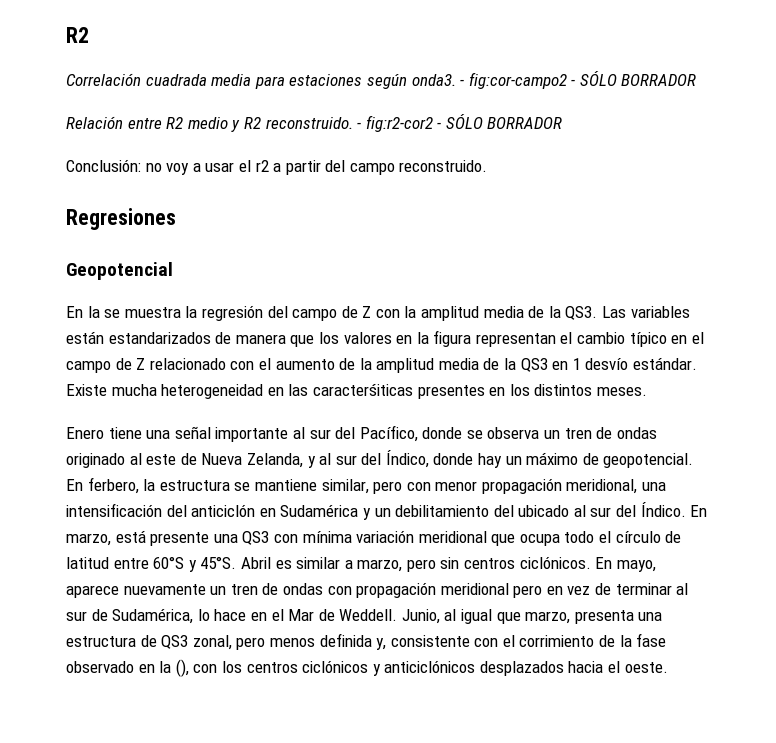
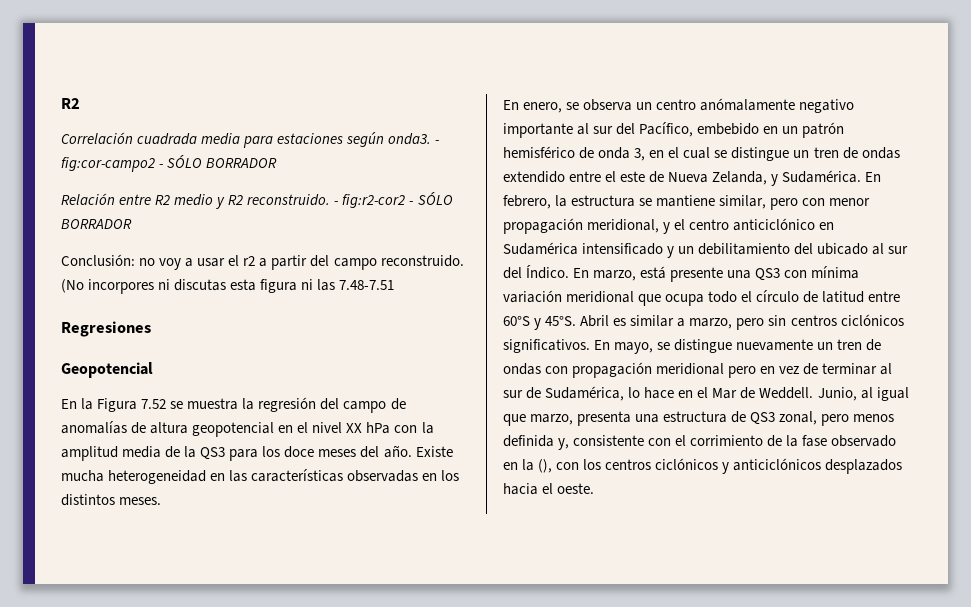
(488, 166) none -> [61,279,395,294] (No incorpores ni discutas esta figura ni las 7.48-7.51
(100, 312) none -> [97,398,167,412] Figura 7.52
[362,306,372,318] Z -> [61,421,391,437] anomalías de altura geopotencial en el nivel XX hPa
[565,306,690,320] [66,330,704,347] [66,357,698,373] QS3. Las variables están estandarizados de manera que los valores en la figura representan el cambio típico en el campo de Z relacionado con el aumento de la amplitud media de la QS3 en 1 desvío estándar. -> [200,445,412,461] QS3 para los doce meses del año.
[312,383,485,399] caracterśiticas presentes -> [251,469,419,482] características observadas
[66,426,211,439] Enero tiene una señal -> [503,98,855,113] En enero, se observa un centro anómalamente negativo
[422,427,657,439] [66,453,142,468] donde se observa un tren de ondas originado al -> [697,122,845,138] [503,146,900,161] [503,171,617,183] embebido en un patrón hemisférico de onda 3, en el cual se distingue un tren de ondas extendido entre el
[319,450,694,468] [66,477,139,494] al sur del Índico, donde hay un máximo de geopotencial. En ferbero, -> [782,170,882,183] [503,195,551,209] Sudamérica. En febrero,
[642,482,667,491] [66,503,256,517] una intensificación del anticiclón -> [663,218,816,234] y el centro anticiclónico
(359, 510) none -> [582,243,664,255] intensificado
[519,556,656,572] [66,585,119,598] ciclónicos. En mayo, aparece -> [840,314,904,326] [503,339,733,354] ciclónicos significativos. En mayo, se distingue

